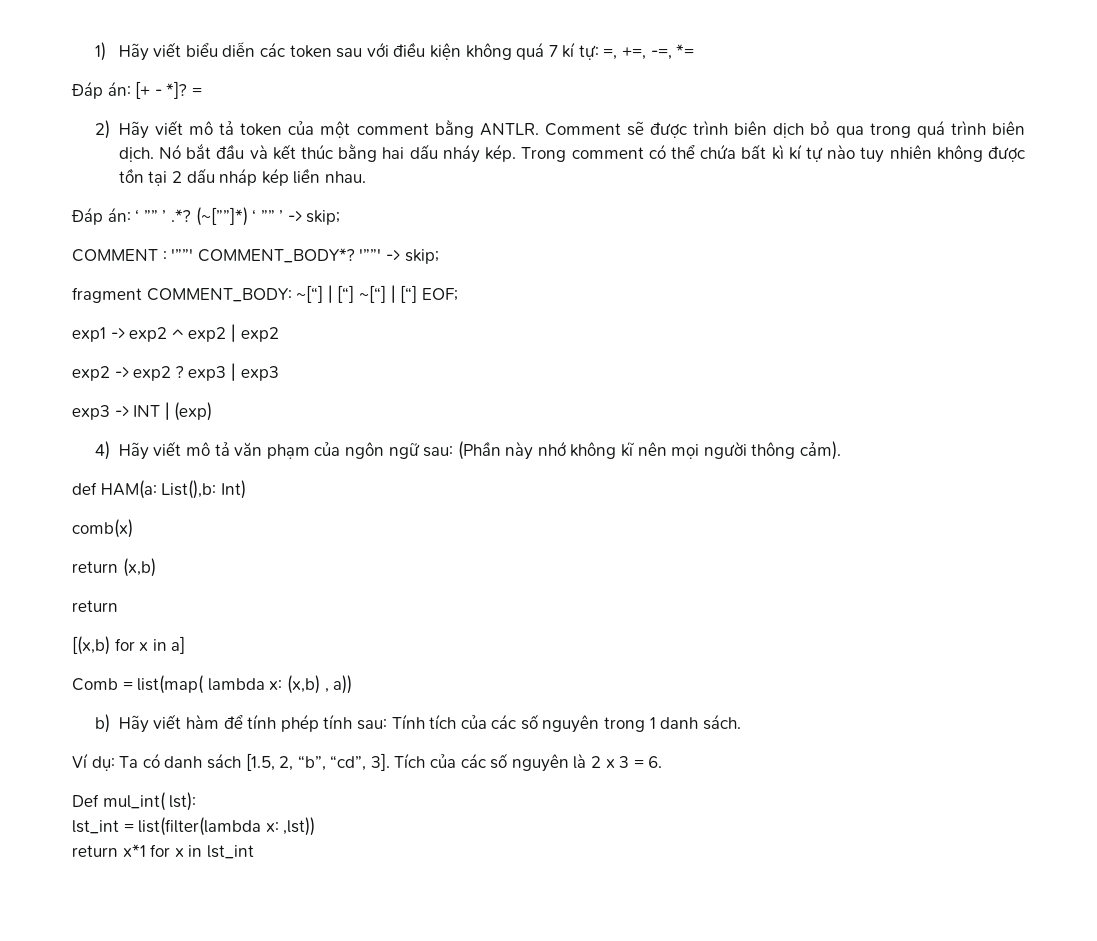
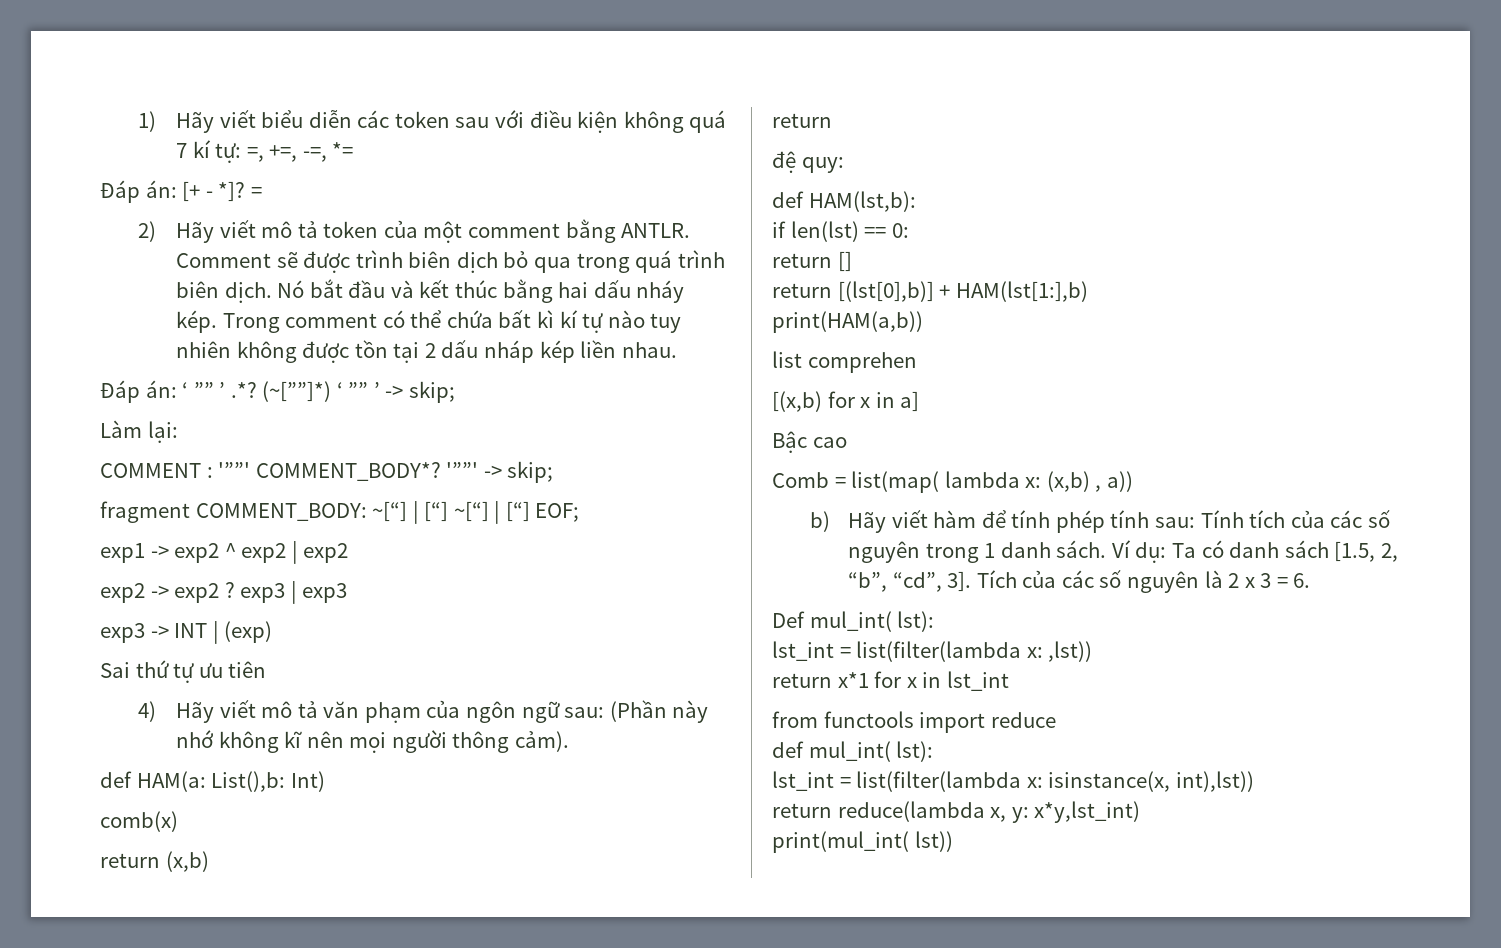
(341, 217) none -> [100,420,178,443] // Làm lại:
(213, 411) none -> [100,660,267,683] // Sai thứ tự ưu tiên
(118, 606) none -> [772,151,844,173] [772,191,916,212] [772,221,909,242] [772,251,852,272] [772,281,1088,302] [772,311,923,333] [772,351,917,373] // đệ quy: // def HAM(lst,b): // if len(lst) == 0: // return [] // return [(lst[0],b)] + HAM(lst[1:],b) // print(HAM(a,b)) // list comprehen
(186, 645) none -> [772,431,847,453] // Bậc cao
(741, 722) // -> (1107, 549) none
(254, 852) none -> [772,711,1056,733] [772,741,934,762] [772,771,1254,792] [772,801,1141,823] [772,831,953,853] // from functools import reduce // def mul_int( lst): // lst_int = list(filter(lambda x: isinstance(x, int),lst)) // return reduce(lambda x, y: x*y,lst_int) // print(mul_int( lst))

